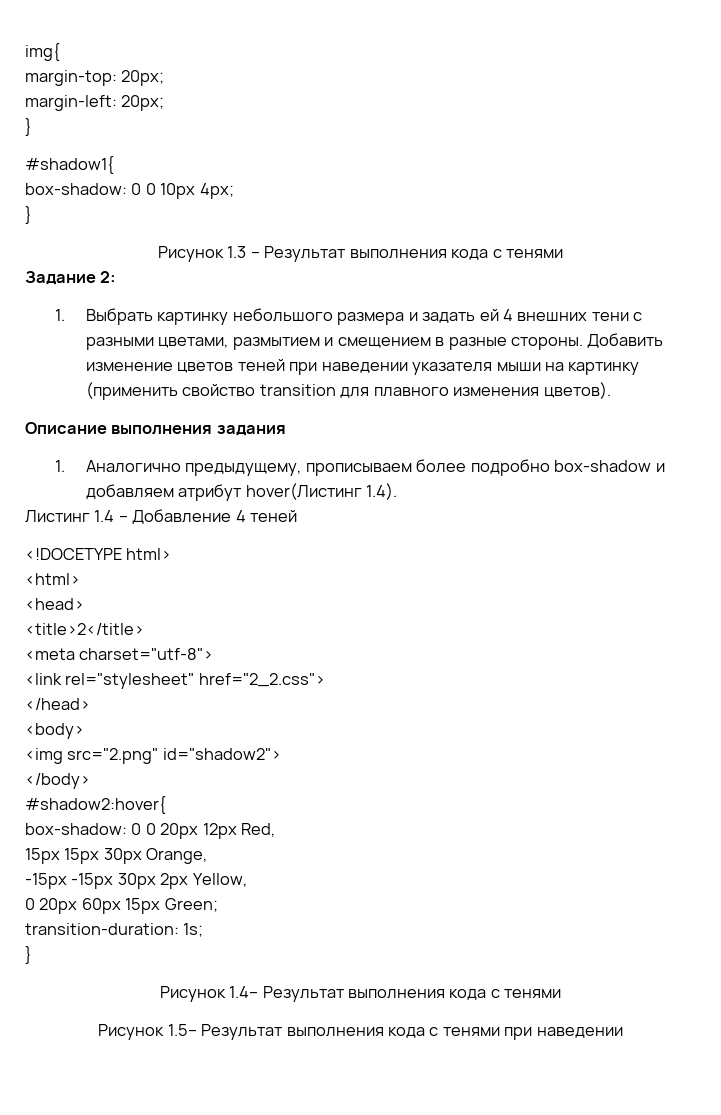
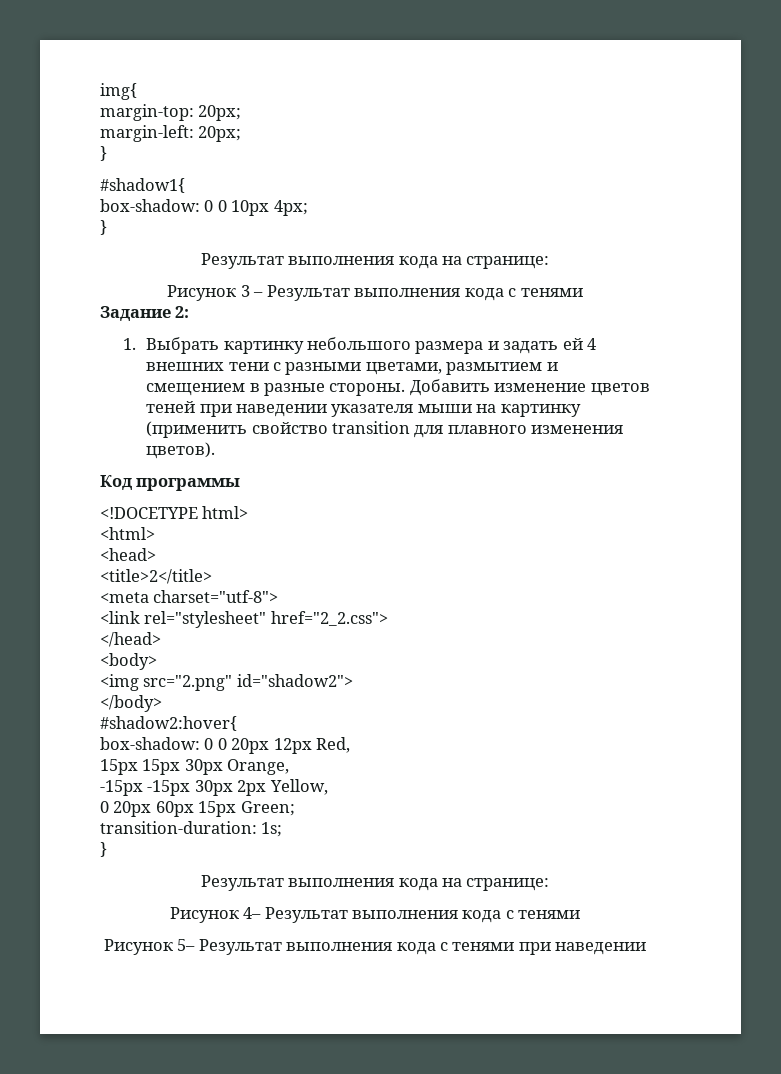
[157,246,247,262] // Рисунок 1.3 -> [200,253,550,269] [167,285,250,301] // Результат выполнения кода на странице: // Рисунок 3
[25,422,286,436] [55,459,665,476] [85,483,398,501] [25,509,298,524] Описание выполнения задания // 1. Аналогично предыдущему, прописываем более подробно box-shadow и добавляем атрибут hover(Листинг 1.4). // Листинг 1.4 – Добавление 4 теней -> [100,475,241,491] Код программы
[159,986,259,1002] // Рисунок 1.4– -> [200,875,550,891] [169,907,262,923] // Результат выполнения кода на странице: // Рисунок 4–
[167,1024,197,1036] 1.5– -> [177,939,196,951] 5–

